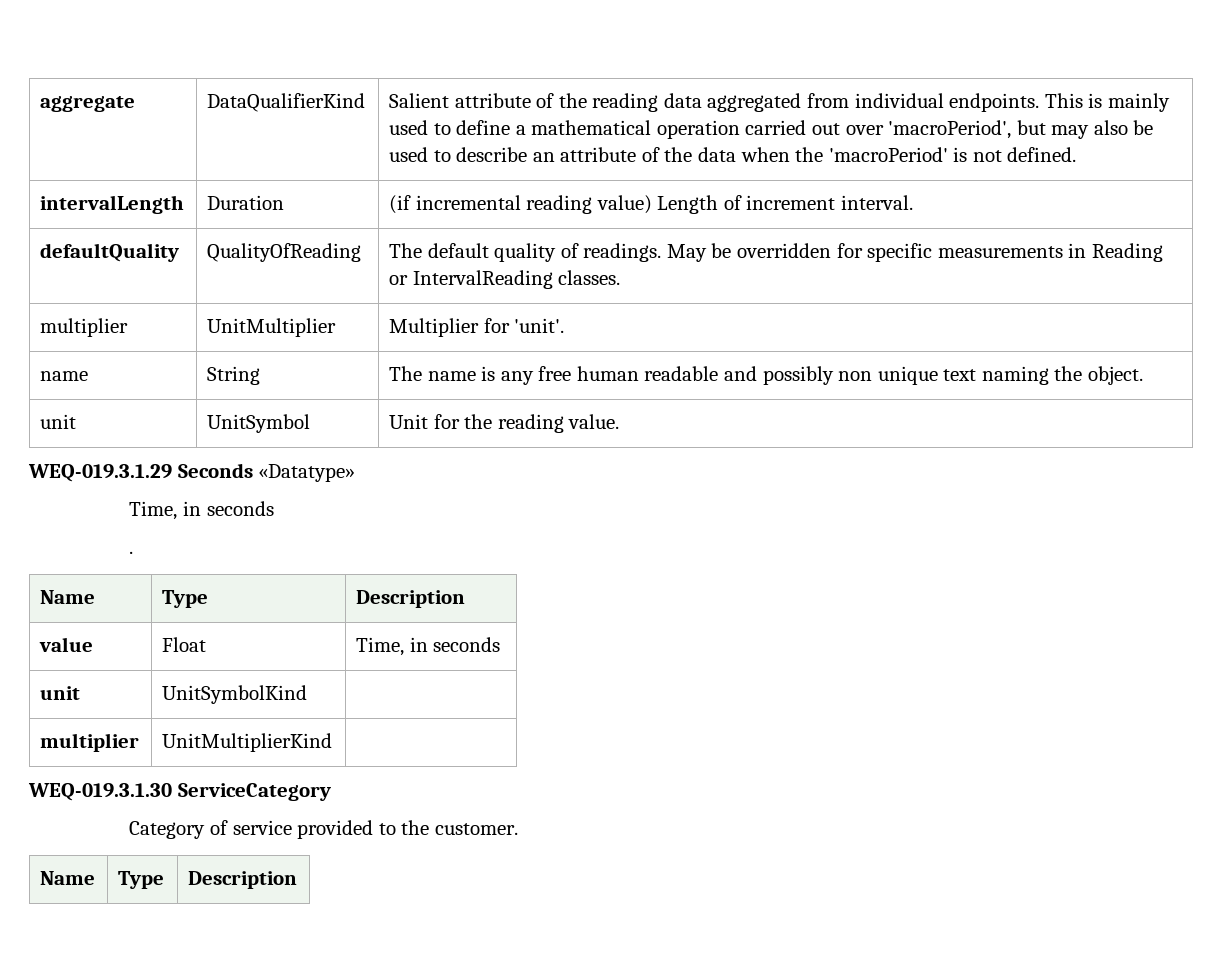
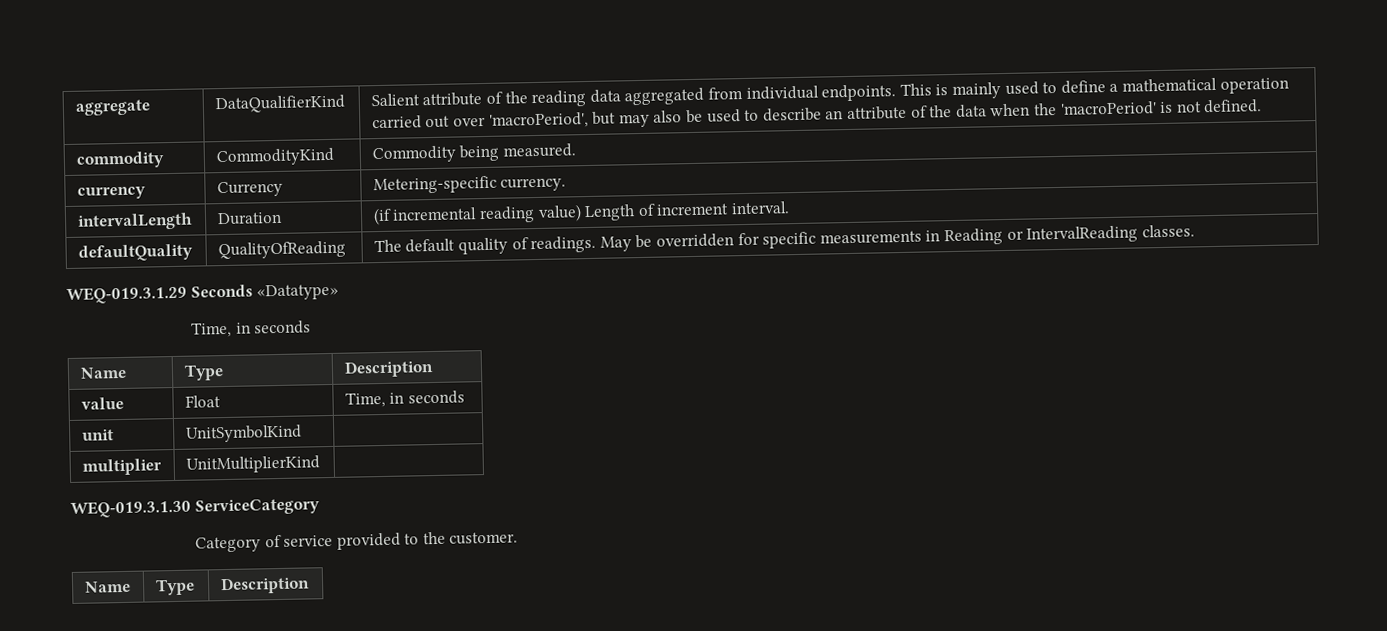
(1077, 154) none -> [75,151,165,169] [215,147,335,167] [371,143,577,164] [76,186,146,200] [216,180,283,198] [372,175,567,195] // commodity | CommodityKind | Commodity being measured. // currency | Currency | Metering-specific currency.
[40,318,129,337] [207,318,337,337] [389,318,565,337] [40,371,89,381] [207,366,261,385] [389,366,1143,385] [40,414,77,429] [207,414,311,433] [389,414,620,433] // multiplier | UnitMultiplier | Multiplier for 'unit'. // name | String | The name is any free human readable and possibly non unique text naming the object. // unit | UnitSymbol | Unit for the reading value. -> (1195, 231) none
[129,551,134,554] // . -> (312, 327) none

